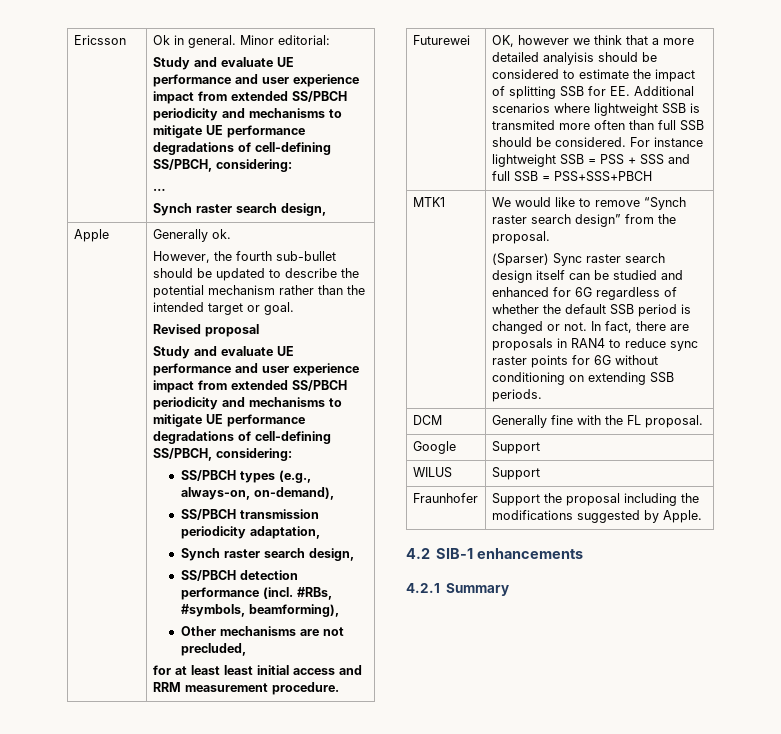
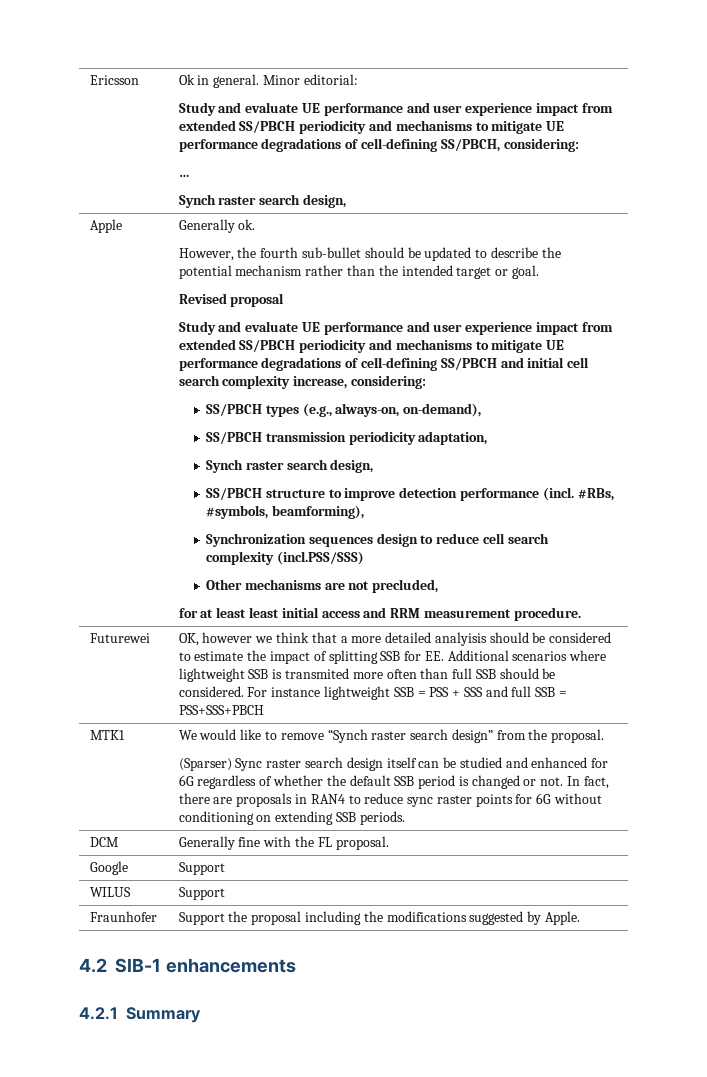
[152,448,212,461] SS/PBCH, -> [440,357,590,370] [178,375,348,389] SS/PBCH and initial cell search complexity increase,
(236, 575) none -> [265,488,396,501] structure to improve
(339, 610) none -> [206,533,549,547] [206,551,364,565] // Synchronization sequences design to reduce cell search complexity (incl.PSS/SSS)

